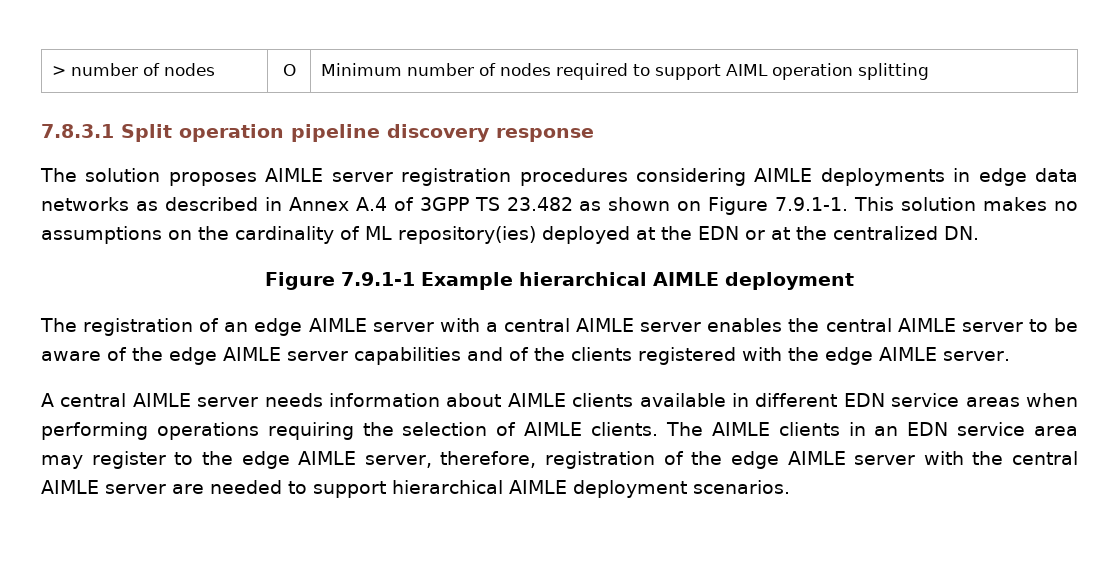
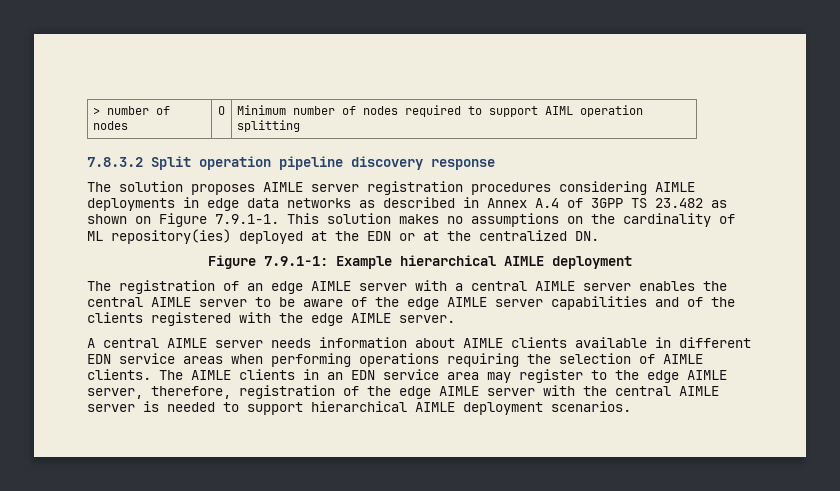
[41,124,114,138] 7.8.3.1 -> [87,157,143,167] 7.8.3.2
[341,272,415,286] 7.9.1-1 -> [264,256,328,266] 7.9.1-1:
[172,484,204,494] are -> [143,401,159,412] is

